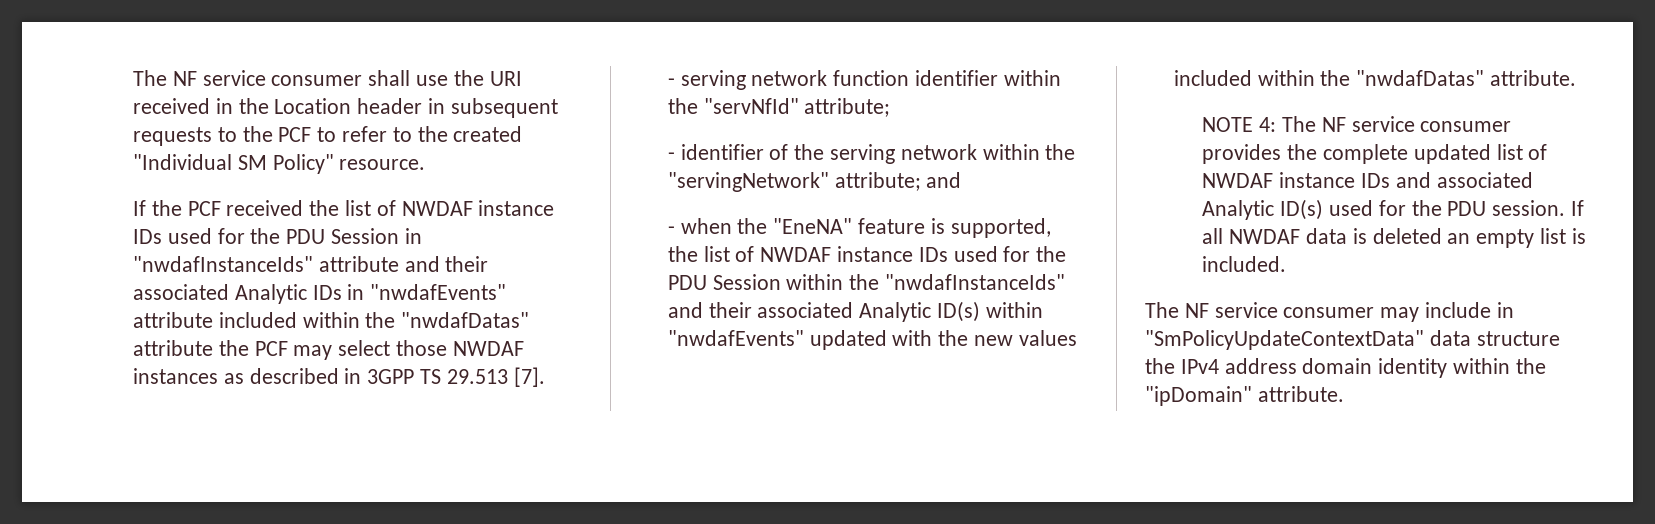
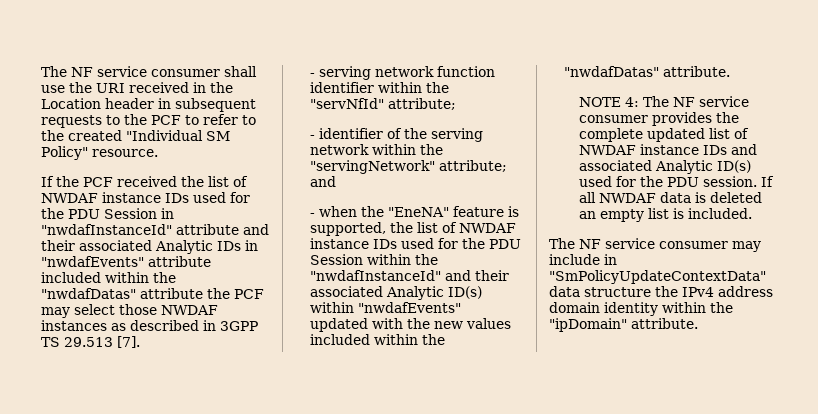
[133,256,313,272] "nwdafInstanceIds" -> [41,224,172,235] "nwdafInstanceId"
[884,274,1065,290] "nwdafInstanceIds" -> [310,270,442,281] "nwdafInstanceId"

